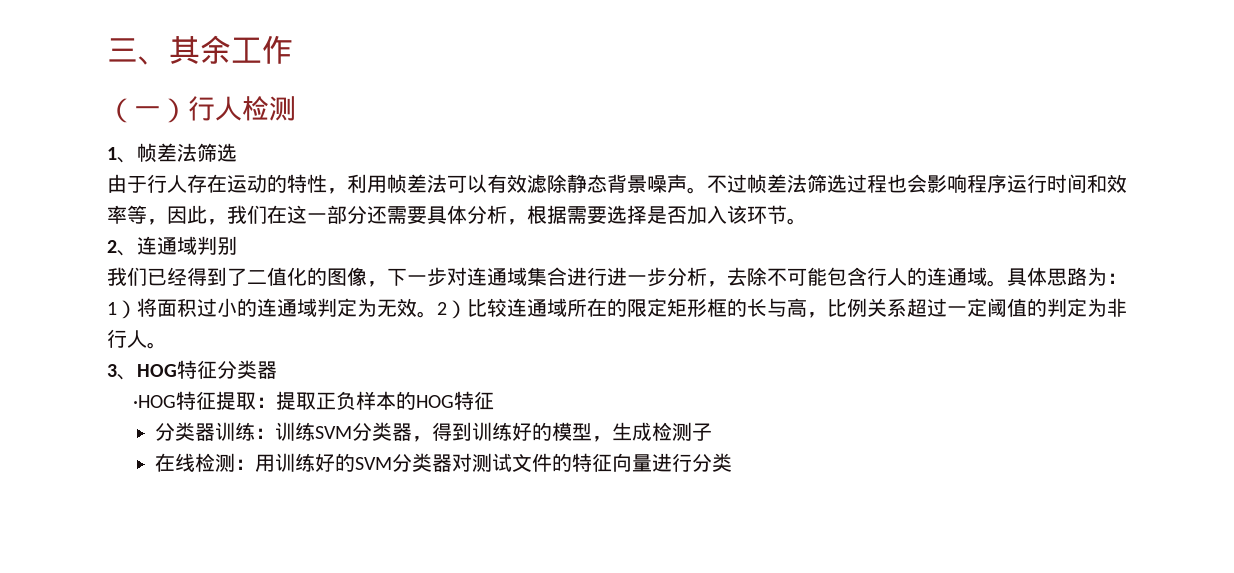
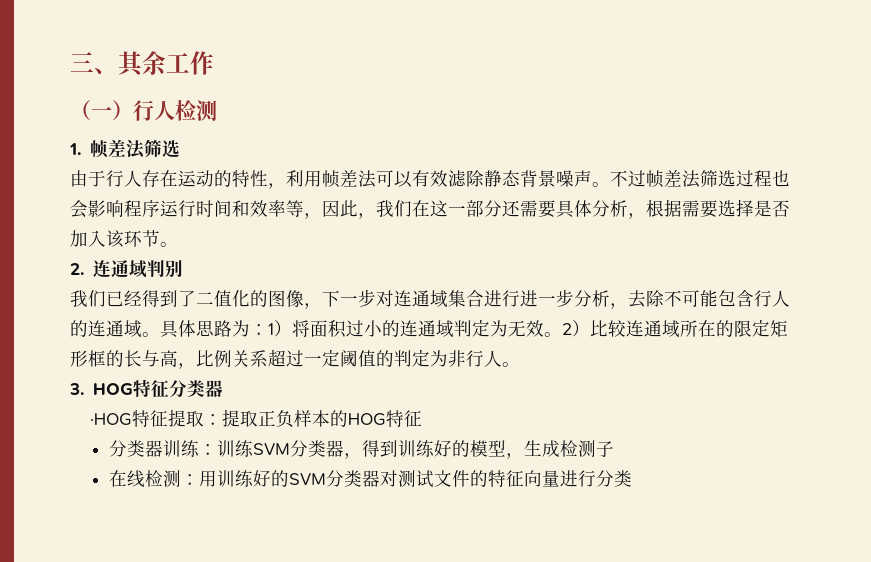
[107,147,137,163] 1、 -> [69,143,81,155] 1.
[107,240,137,256] 2、 -> [70,263,84,275] 2.
[107,364,137,380] 3、 -> [69,383,84,395] 3.

